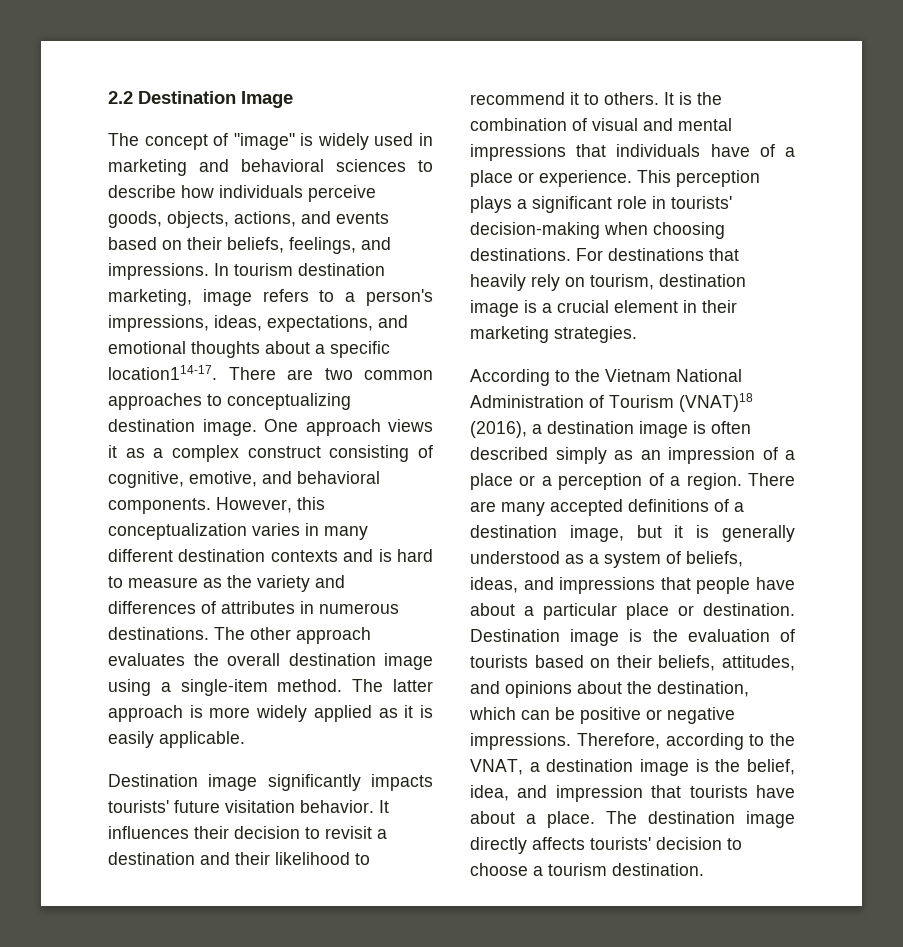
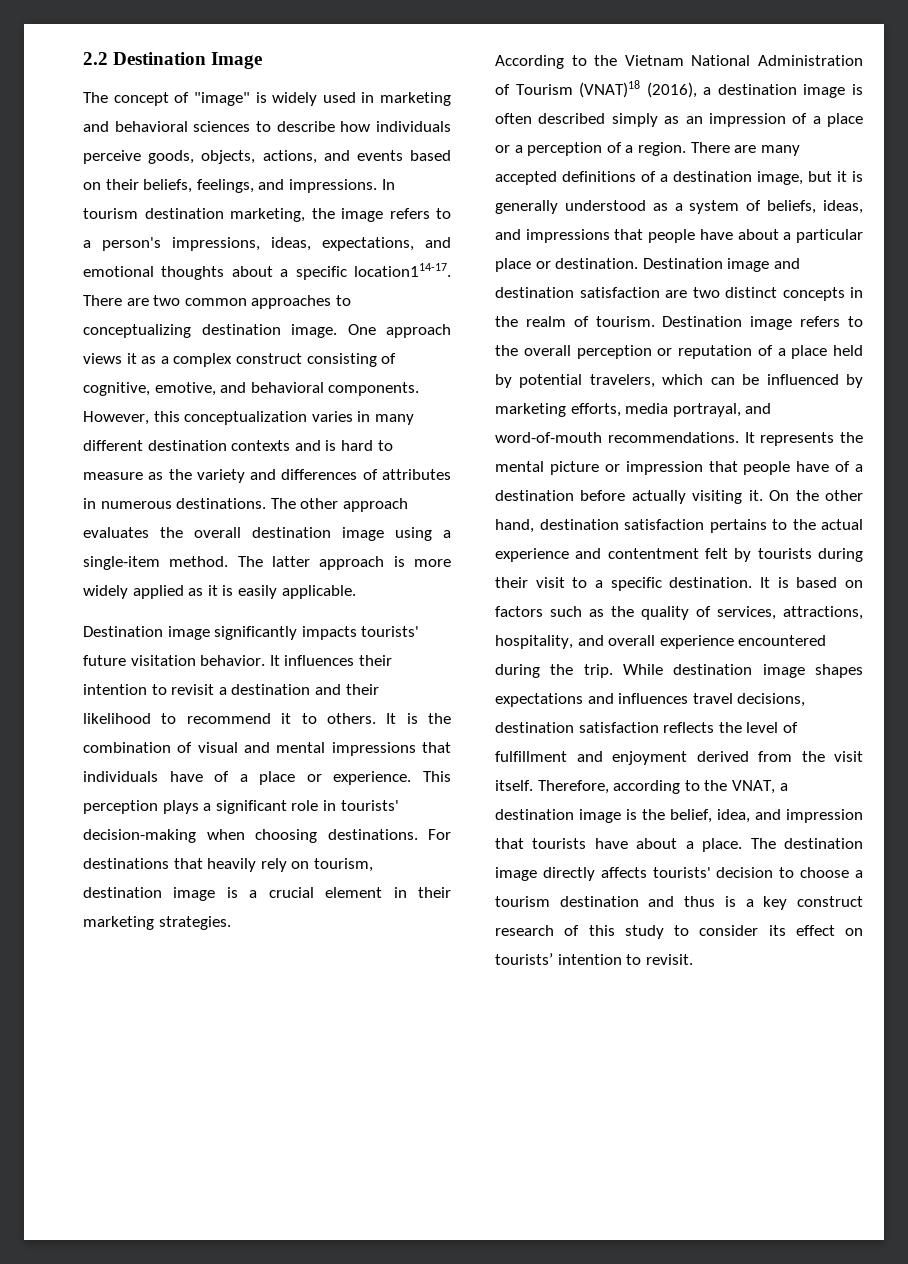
(192, 297) none -> [311,208,335,219] the
[234,826,300,839] decision -> [83,684,147,695] intention
[629,629,795,642] [470,655,795,671] [470,681,749,698] [469,707,735,724] [470,733,571,750] is the evaluation of tourists based on their beliefs, attitudes, and opinions about the destination, which can be positive or negative impressions. -> [773,258,800,269] [495,287,863,301] [495,316,863,330] [495,345,863,359] [495,374,863,388] [495,403,772,417] [495,432,863,446] [495,461,863,475] [495,490,863,504] [495,519,863,533] [495,548,863,562] [495,577,864,591] [495,606,863,620] [495,635,827,649] [495,664,863,678] [495,693,806,707] [495,722,798,733] [495,751,863,765] [495,780,533,791] and destination satisfaction are two distinct concepts in the realm of tourism. Destination image refers to the overall perception or reputation of a place held by potential travelers, which can be influenced by marketing efforts, media portrayal, and word-of-mouth recommendations. It represents the mental picture or impression that people have of a destination before actually visiting it. On the other hand, destination satisfaction pertains to the actual experience and contentment felt by tourists during their visit to a specific destination. It is based on factors such as the quality of services, attractions, hospitality, and overall experience encountered during the trip. While destination image shapes expectations and influences travel decisions, destination satisfaction reflects the level of fulfillment and enjoyment derived from the visit itself.
[612,863,704,876] destination. -> [559,896,863,910] [495,925,863,939] [495,953,693,965] destination and thus is a key construct research of this study to consider its effect on tourists’ intention to revisit.

